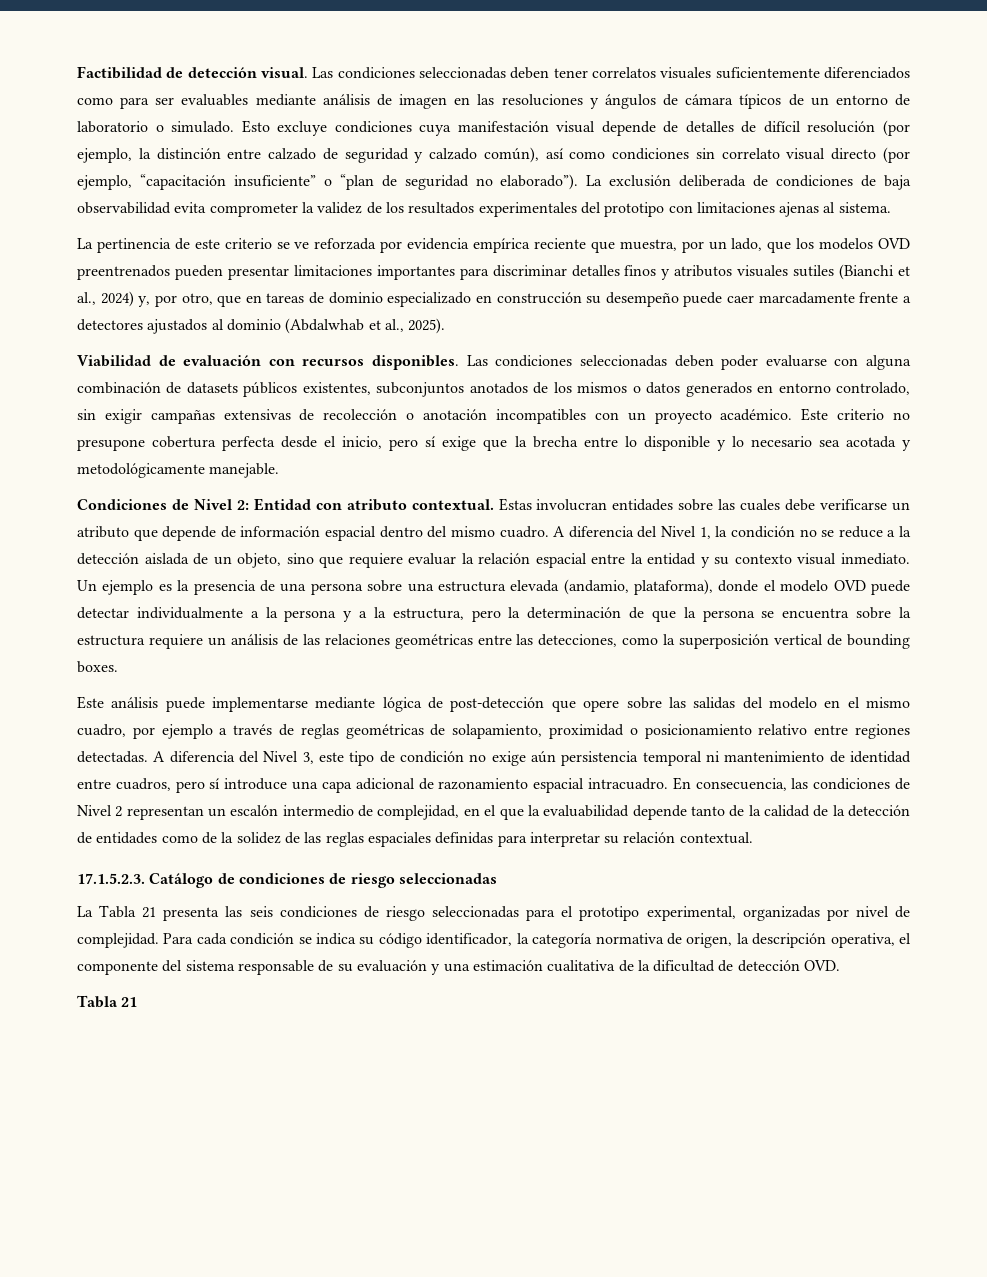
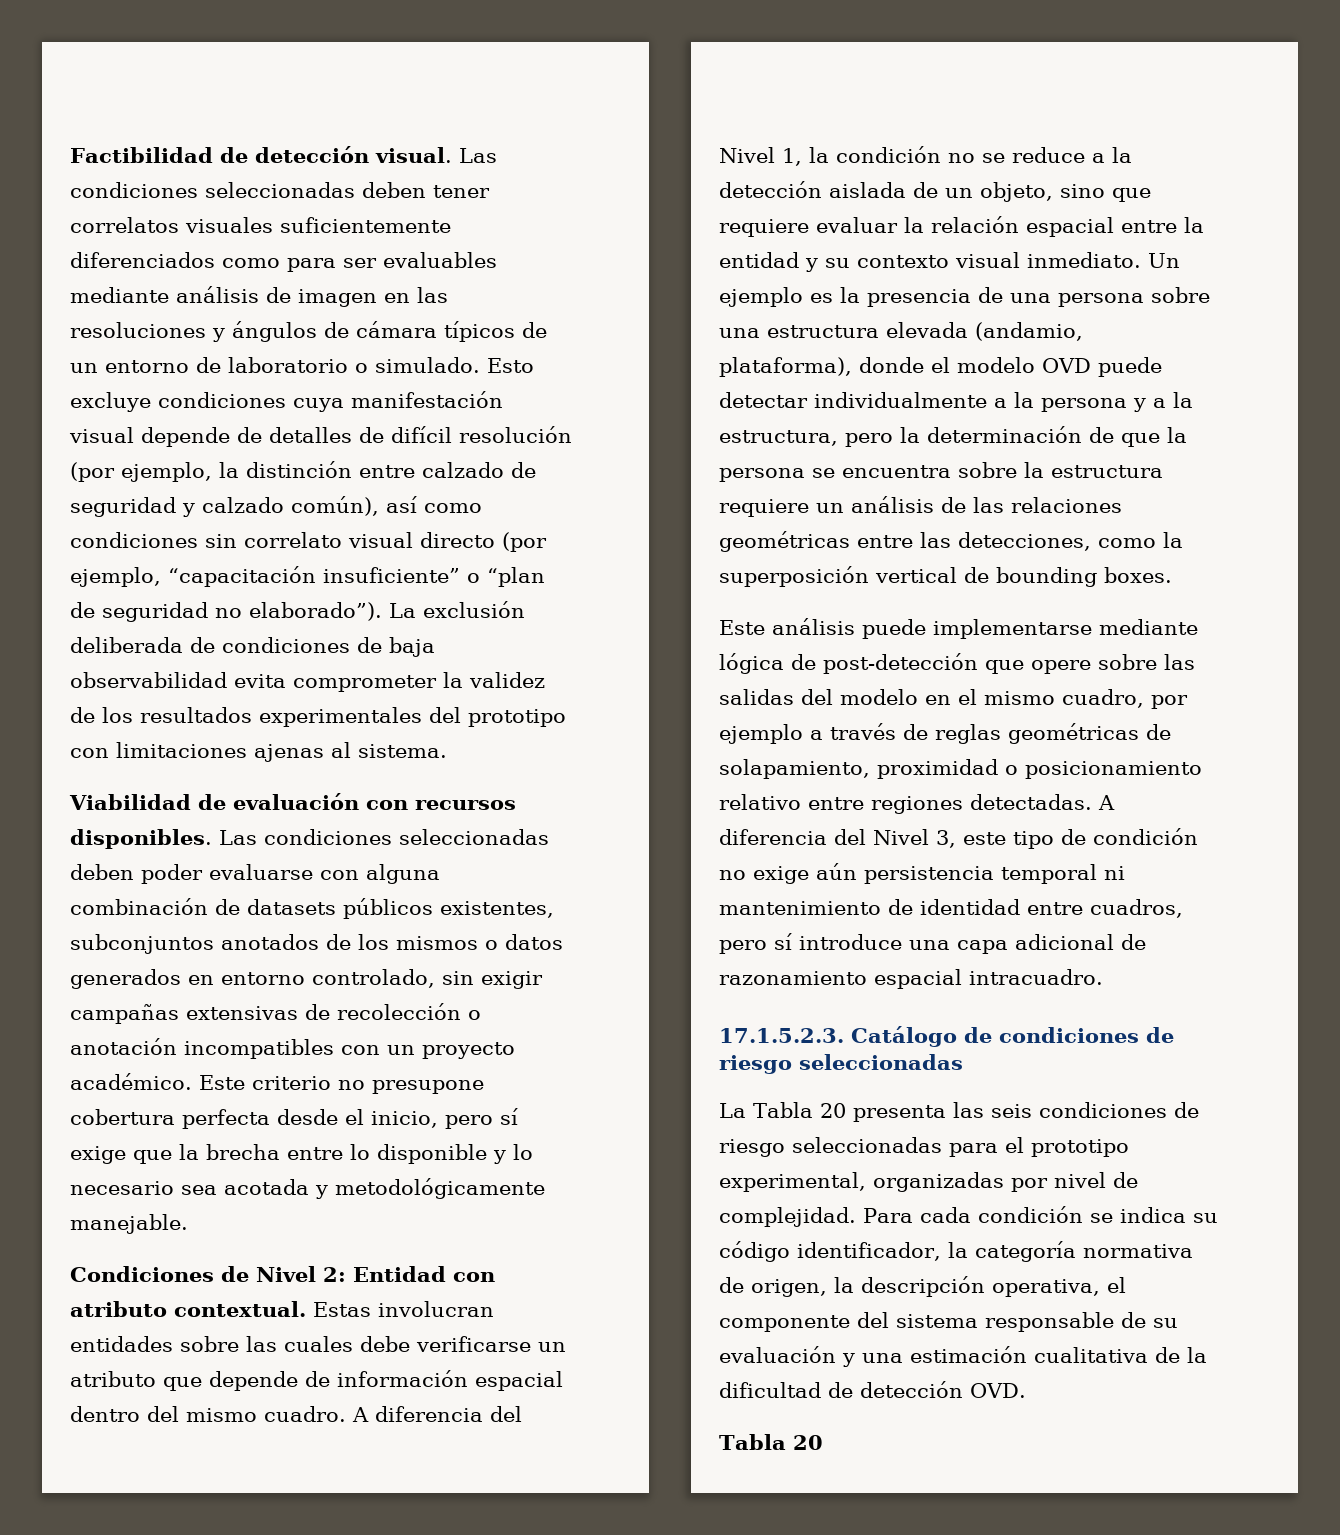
[77,238,910,253] [77,264,911,280] [77,291,912,307] [77,318,446,334] // La pertinencia de este criterio se ve reforzada por evidencia empírica reciente que muestra, por un lado, que los modelos OVD preentrenados pueden presentar limitaciones importantes para discriminar detalles finos y atributos visuales sutiles (Bianchi et al., 2024) y, por otro, que en tareas de dominio especializado en construcción su desempeño puede caer marcadamente frente a detectores ajustados al dominio (Abdalwhab et al., 2025). -> (447, 751) none
[672,777,910,791] [77,805,911,820] [77,832,753,847] En consecuencia, las condiciones de Nivel 2 representan un escalón intermedio de complejidad, en el que la evaluabilidad depende tanto de la calidad de la detección de entidades como de la solidez de las reglas espaciales definidas para interpretar su relación contextual. -> (1103, 977) none
[142,907,157,918] 21 -> [819,1103,846,1118] 20
[121,997,138,1007] 21 -> [792,1435,823,1450] 20

